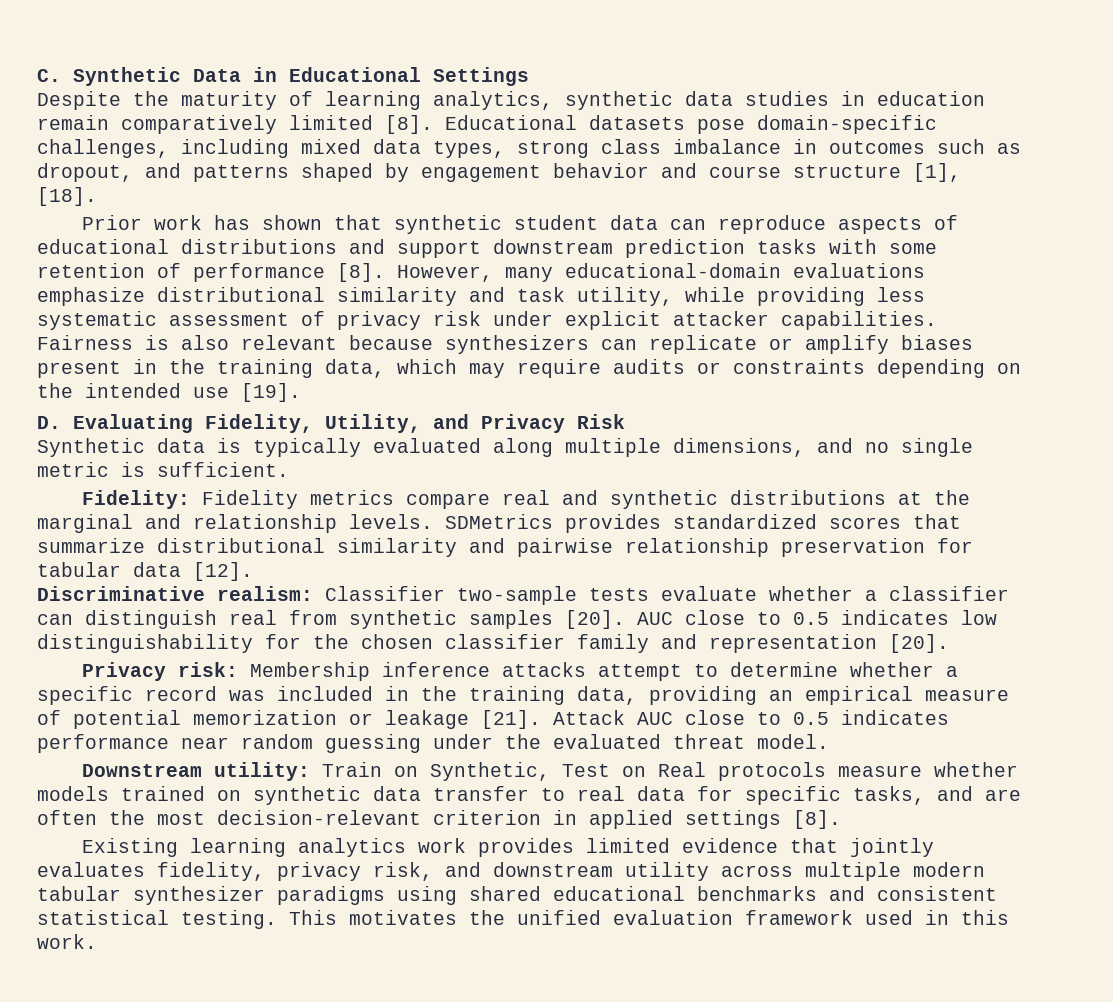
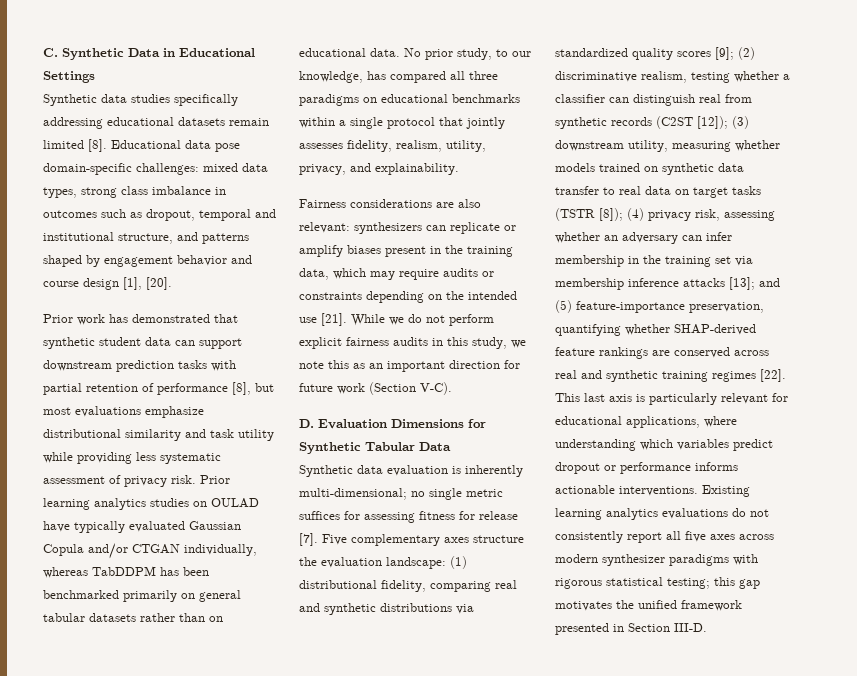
[37,91,985,110] [37,115,277,134] Despite the maturity of learning analytics, synthetic data studies in education remain comparatively -> [43,94,238,106] [43,117,269,129] Synthetic data studies specifically addressing educational datasets remain
[589,115,685,130] datasets -> [185,140,211,149] data
[37,139,289,158] challenges, including -> [136,163,199,175] challenges:
(133, 172) none -> [199,209,276,221] [43,232,173,244] temporal and institutional structure,
[793,163,961,182] [37,187,97,206] structure [1], [18]. -> [83,277,172,290] design [1], [20].
[261,215,322,230] shown -> [132,314,210,323] demonstrated
[717,215,958,234] [37,239,385,254] reproduce aspects of educational distributions and -> (195, 343) none
[889,243,937,254] some -> [43,383,82,395] partial
[337,263,781,282] [8]. However, many educational-domain -> [232,382,274,395] [43,407,71,415] [8], but most
[577,287,673,306] utility, -> [238,429,274,441] utility
[433,311,937,330] [37,335,433,350] risk under explicit attacker capabilities. Fairness is also relevant because -> [171,475,230,484] [43,498,259,510] [43,521,241,533] [43,543,257,559] [43,566,209,578] [43,590,241,602] [43,613,223,622] [299,48,531,60] [299,71,498,83] [299,94,520,106] [299,117,505,129] [299,140,486,152] [299,163,459,175] [299,199,481,208] [299,222,350,233] risk. Prior learning analytics studies on OULAD have typically evaluated Gaussian Copula and/or CTGAN individually, whereas TabDDPM has been benchmarked primarily on general tabular datasets rather than on educational data. No prior study, to our knowledge, has compared all three paradigms on educational benchmarks within a single protocol that jointly assesses fidelity, realism, utility, privacy, and explainability. // Fairness considerations are also relevant:
[241,383,301,402] [37,414,625,433] [37,438,973,457] [37,462,289,477] [81,490,970,509] [37,514,961,533] [37,538,973,557] [37,562,253,581] [37,586,757,605] [19]. // D. Evaluating Fidelity, Utility, and Privacy Risk // Synthetic data is typically evaluated along multiple dimensions, and no single metric is sufficient. // Fidelity: Fidelity metrics compare real and synthetic distributions at the marginal and relationship levels. SDMetrics provides standardized scores that summarize distributional similarity and pairwise relationship preservation for tabular data [12]. // Discriminative realism: Classifier two-sample tests evaluate -> [321,313,494,326] [299,337,526,349] [299,360,520,372] [299,382,452,395] [299,419,486,429] [299,442,451,454] [299,465,523,477] [299,488,503,500] [299,511,518,523] [299,533,524,546] [299,556,467,569] [299,580,517,592] [299,603,474,615] [555,47,755,60] [555,71,730,83] [21]. While we do not perform explicit fairness audits in this study, we note this as an important direction for future work (Section V-C). // D. Evaluation Dimensions for Synthetic Tabular Data // Synthetic data evaluation is inherently multi-dimensional; no single metric suffices for assessing fitness for release [7]. Five complementary axes structure the evaluation landscape: (1) distributional fidelity, comparing real and synthetic distributions via standardized quality scores [9]; (2) discriminative realism, testing
[469,610,997,629] [37,634,949,653] [81,662,958,681] [37,686,1009,705] [37,710,949,729] [37,734,829,753] [81,762,922,781] samples [20]. AUC close to 0.5 indicates low distinguishability for the chosen classifier family and representation [20]. // Privacy risk: Membership inference attacks attempt to determine whether a specific record was included in the training data, providing an empirical measure of potential memorization or leakage [21]. Attack AUC close to 0.5 indicates performance near random guessing under the evaluated threat model. // Downstream utility: Train on Synthetic, Test on Real protocols measure -> [611,116,749,129] [555,140,731,152] records (C2ST [12]); (3) downstream utility, measuring
[697,786,1021,805] [37,810,841,829] [81,838,934,857] [37,862,985,881] [37,886,997,905] [37,910,1009,929] [37,934,97,949] for specific tasks, and are often the most decision-relevant criterion in applied settings [8]. // Existing learning analytics work provides limited evidence that jointly evaluates fidelity, privacy risk, and downstream utility across multiple modern tabular synthesizer paradigms using shared educational benchmarks and consistent statistical testing. This motivates the unified evaluation framework used in this work. -> [675,186,761,198] [555,208,775,221] [555,232,732,244] [555,255,753,267] [555,277,780,290] [555,300,764,313] [555,324,756,336] [555,347,769,359] [555,369,786,382] [555,393,788,405] [555,416,737,428] [555,439,773,451] [555,462,738,474] [555,485,750,497] [555,508,769,520] [555,531,774,543] [555,554,758,566] [555,577,760,589] [555,600,742,611] [555,623,707,635] on target tasks (TSTR [8]); (4) privacy risk, assessing whether an adversary can infer membership in the training set via membership inference attacks [13]; and (5) feature-importance preservation, quantifying whether SHAP-derived feature rankings are conserved across real and synthetic training regimes [22]. This last axis is particularly relevant for educational applications, where understanding which variables predict dropout or performance informs actionable interventions. Existing learning analytics evaluations do not consistently report all five axes across modern synthesizer paradigms with rigorous statistical testing; this gap motivates the unified framework presented in Section III-D.

